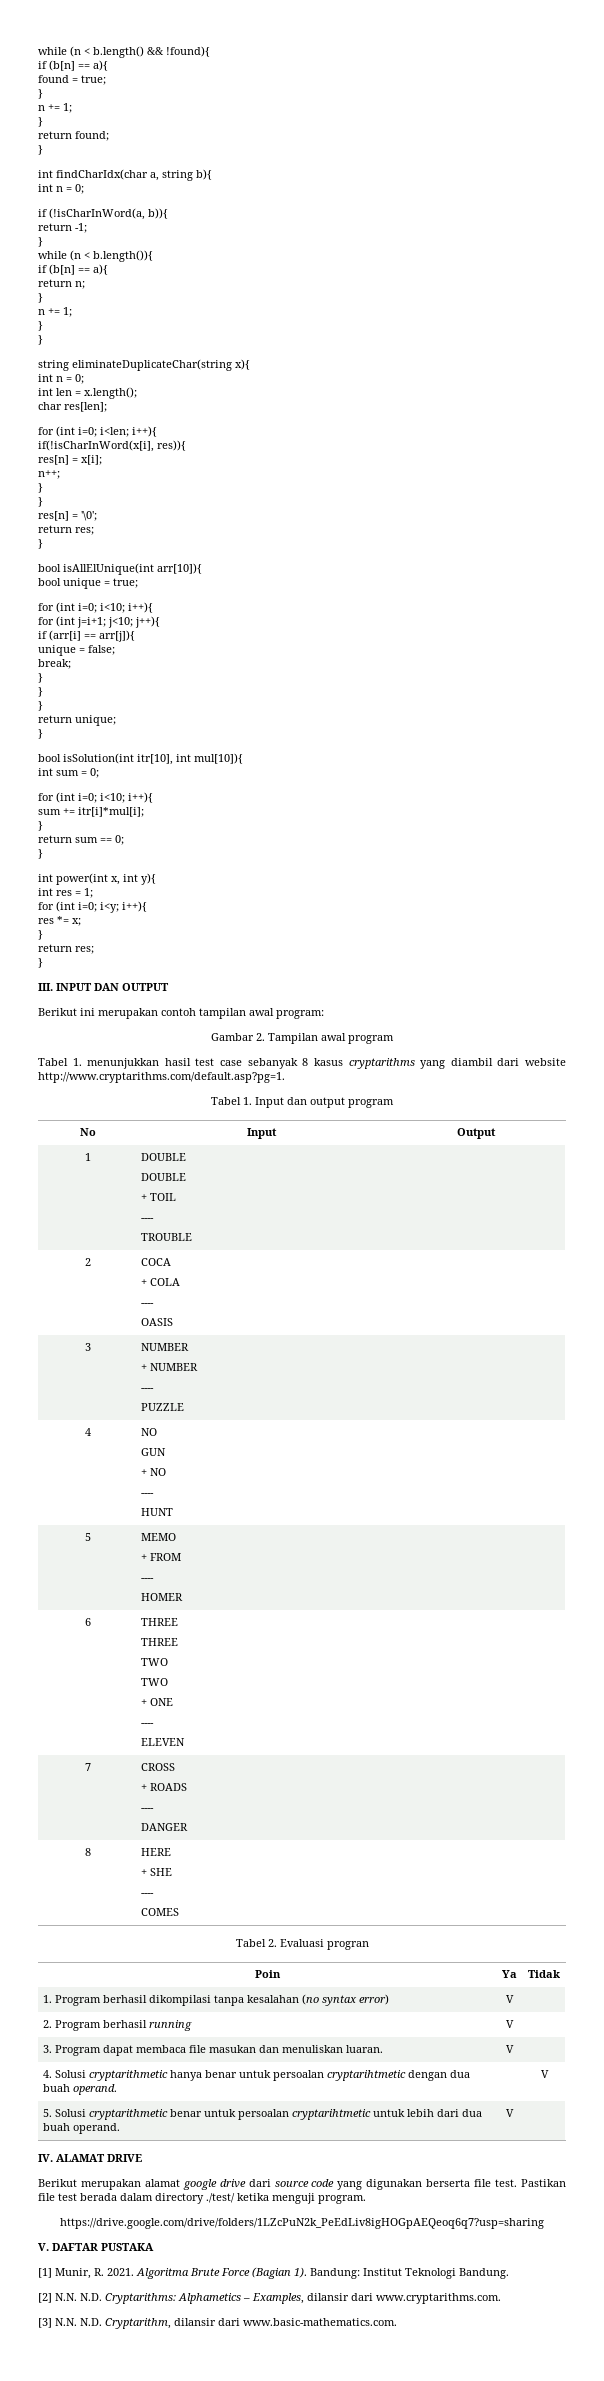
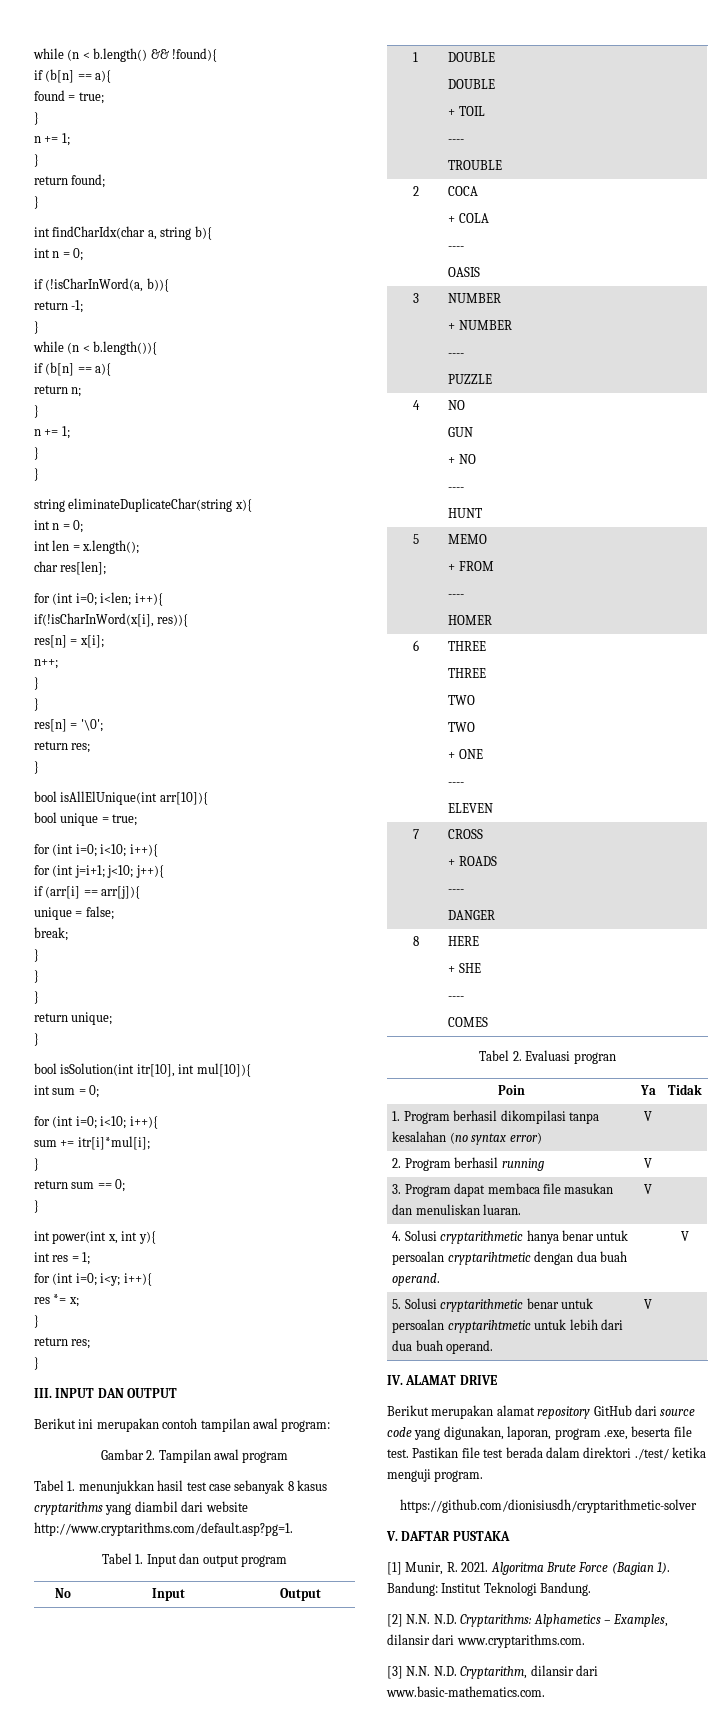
[182,2179,246,2190] google drive -> [537,1405,632,1419] repository GitHub
[366,2179,471,2190] digunakan berserta -> [443,1426,671,1440] digunakan, laporan, program .exe, beserta
[155,2193,204,2204] directory -> [583,1447,632,1458] direktori
[60,2218,544,2229] https://drive.google.com/drive/folders/1LZcPuN2k_PeEdLiv8igHOGpAEQeoq6q7?usp=sharing -> [399,1499,697,1513] https://github.com/dionisiusdh/cryptarithmetic-solver

